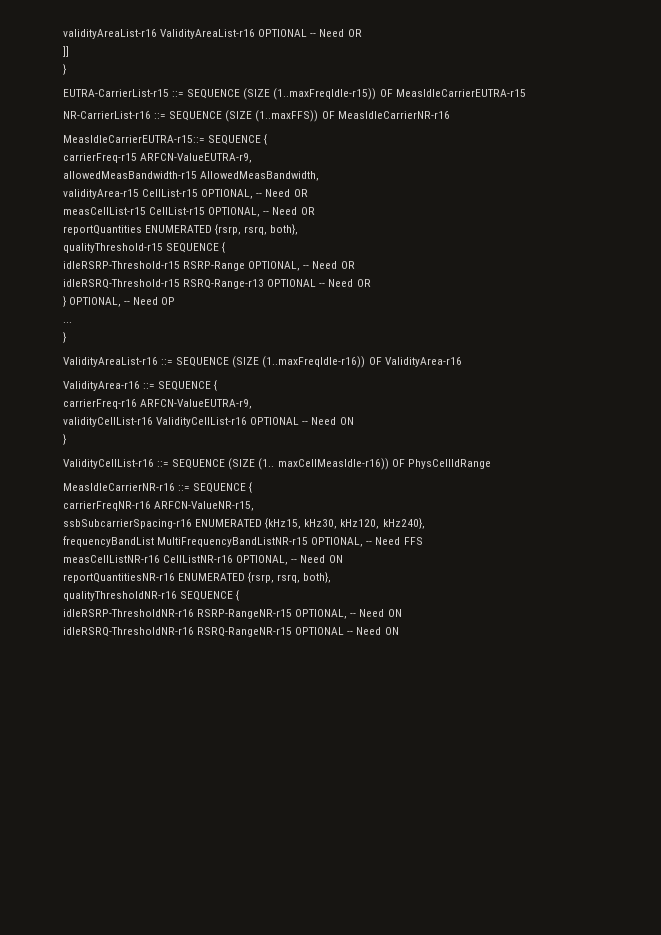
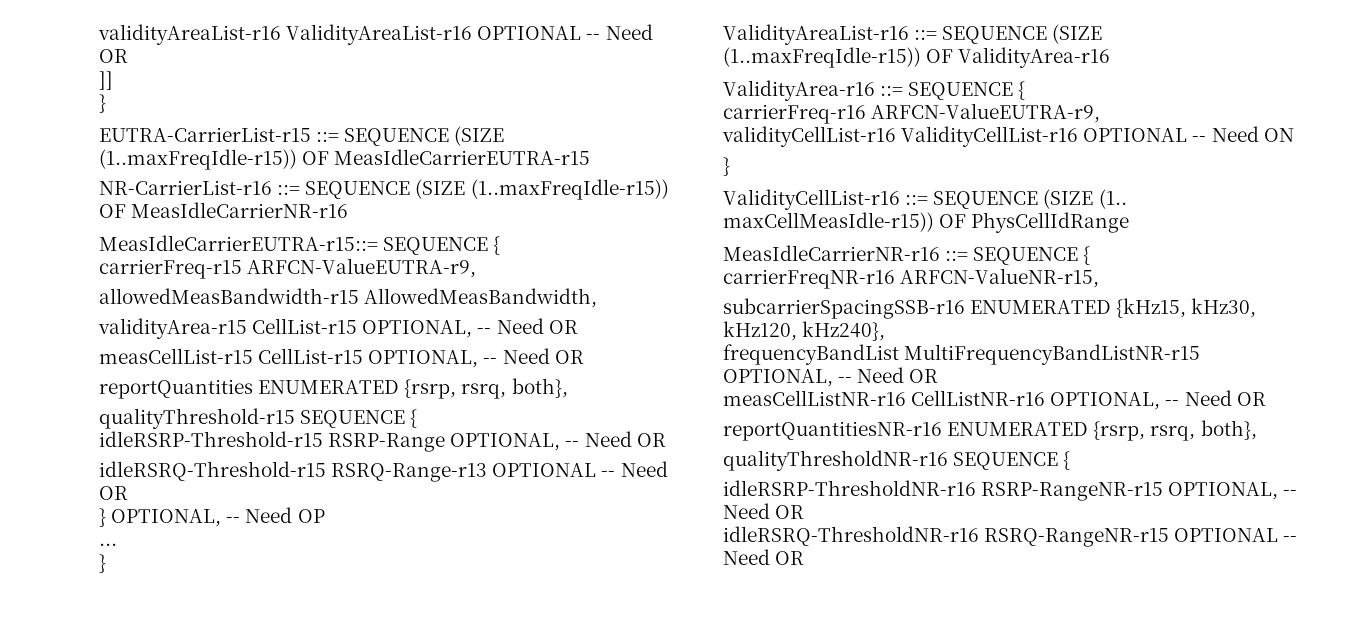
[255,110,319,122] (1..maxFFS)) -> [470,179,669,200] (1..maxFreqIdle-r15))
[262,356,366,368] (1..maxFreqIdle-r16)) -> [723,47,921,68] (1..maxFreqIdle-r15))
[277,458,389,470] maxCellMeasIdle-r16)) -> [723,212,934,232] maxCellMeasIdle-r15))
[63,519,192,529] ssbSubcarrierSpacing-r16 -> [723,298,965,319] subcarrierSpacingSSB-r16
[403,537,423,545] FFS -> [909,369,939,383] OR
[328,555,343,563] ON -> [1236,392,1266,406] OR
[387,609,402,617] ON -> [775,505,805,519] OR
[384,627,399,635] ON -> [775,551,805,565] OR

